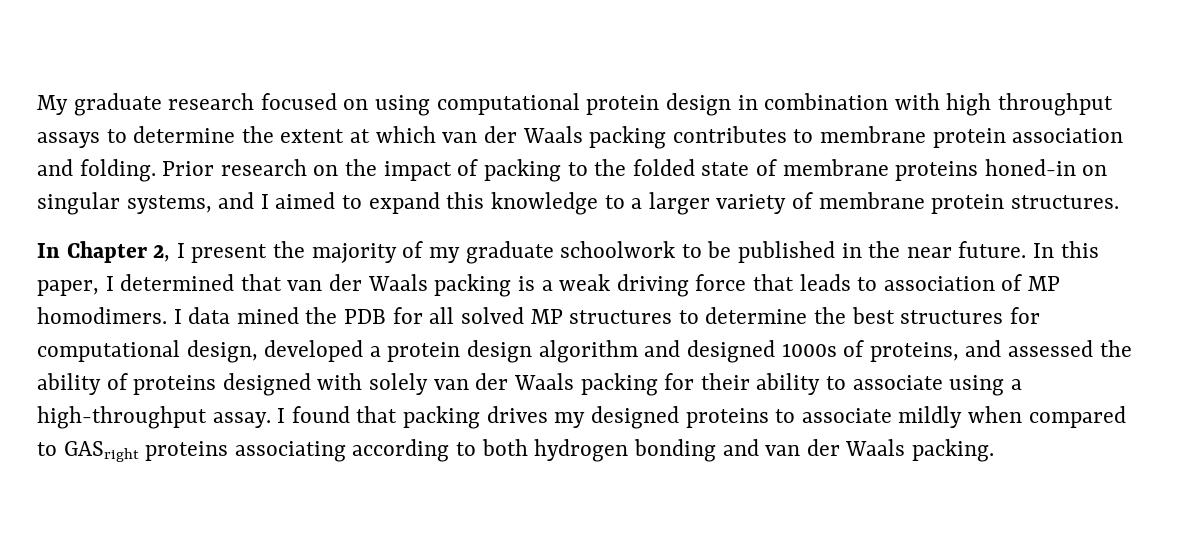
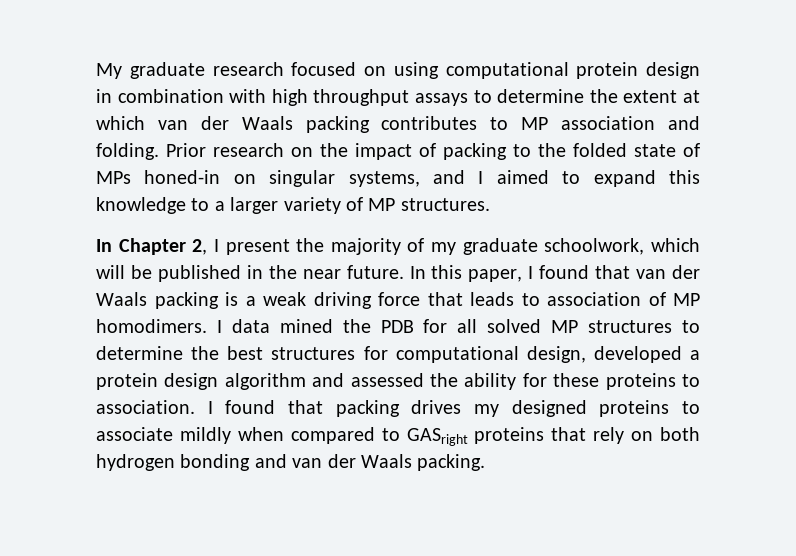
[819,126,1006,148] membrane protein -> [521,117,549,130] MP
[782,159,979,181] membrane proteins -> [96,171,131,184] MPs
[818,192,1005,214] membrane protein -> [368,198,396,211] MP
[560,241,702,258] schoolwork to -> [544,238,700,255] [96,265,125,279] schoolwork, which will
[120,274,235,291] determined -> [539,265,590,279] found
[686,340,1132,363] [37,373,1022,396] [37,406,271,429] designed 1000s of proteins, and assessed the ability of proteins designed with solely van der Waals packing for their ability to associate using a high-throughput assay. -> [350,373,700,390] [96,400,195,414] assessed the ability for these proteins to association.
[234,439,477,462] associating according to -> [551,427,654,444] that rely on

